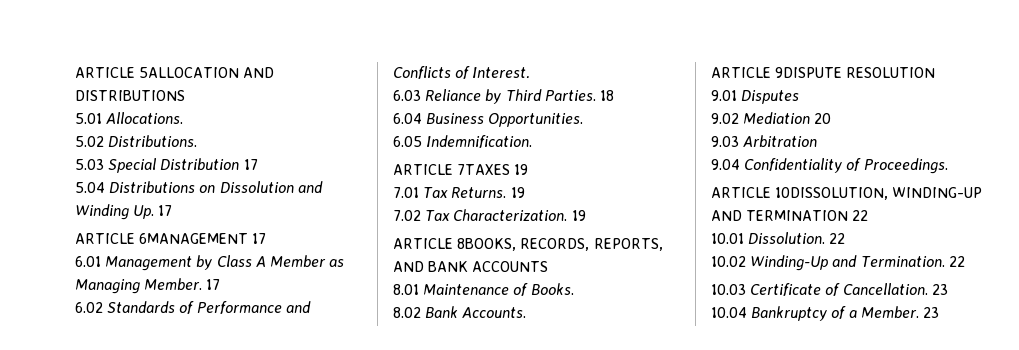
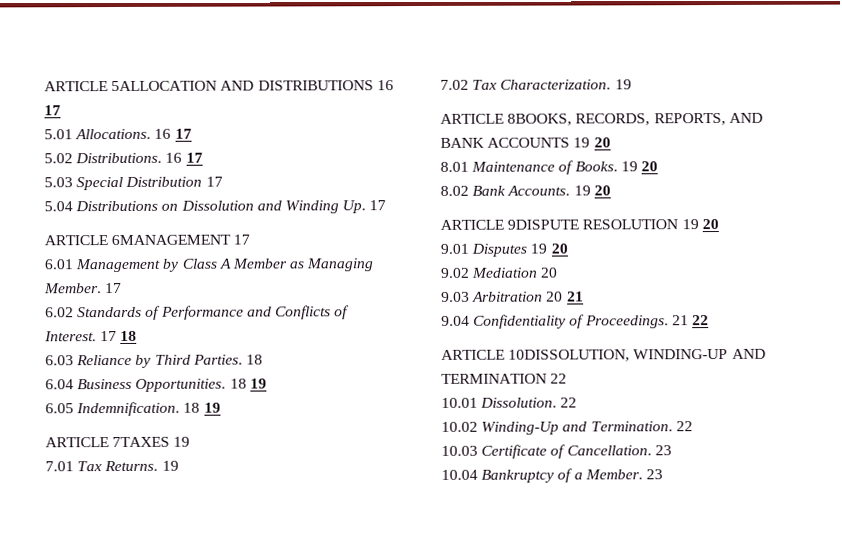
(185, 95) none -> [376,80,394,91] [44,105,61,116] 16 17
(184, 118) none -> [154,128,192,139] 16 17
(198, 141) none -> [165,152,203,163] 16 17
(531, 73) none -> [100,330,138,342] 17 18
(584, 120) none -> [229,378,267,389] 18 19
(533, 141) none -> [183,402,221,413] 18 19
(549, 266) none -> [573,137,611,148] 19 20
(574, 289) none -> [620,161,658,172] 19 20
(527, 312) none -> [573,185,611,196] 19 20
(936, 72) none -> [681,219,719,230] 19 20
(800, 97) none -> [530,243,568,254] 19 20
(818, 141) none -> [546,291,584,302] 20 21
(948, 166) none -> [671,315,709,326] 21 22

